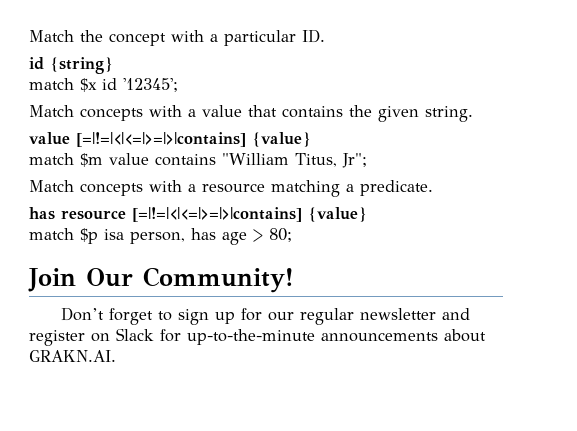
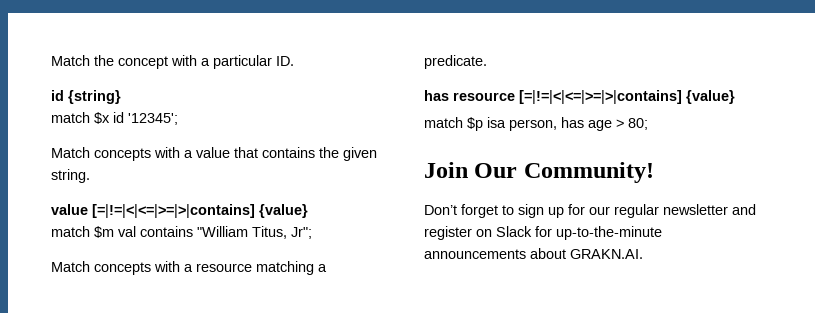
[109,153,149,165] value -> [118,226,136,237] val

